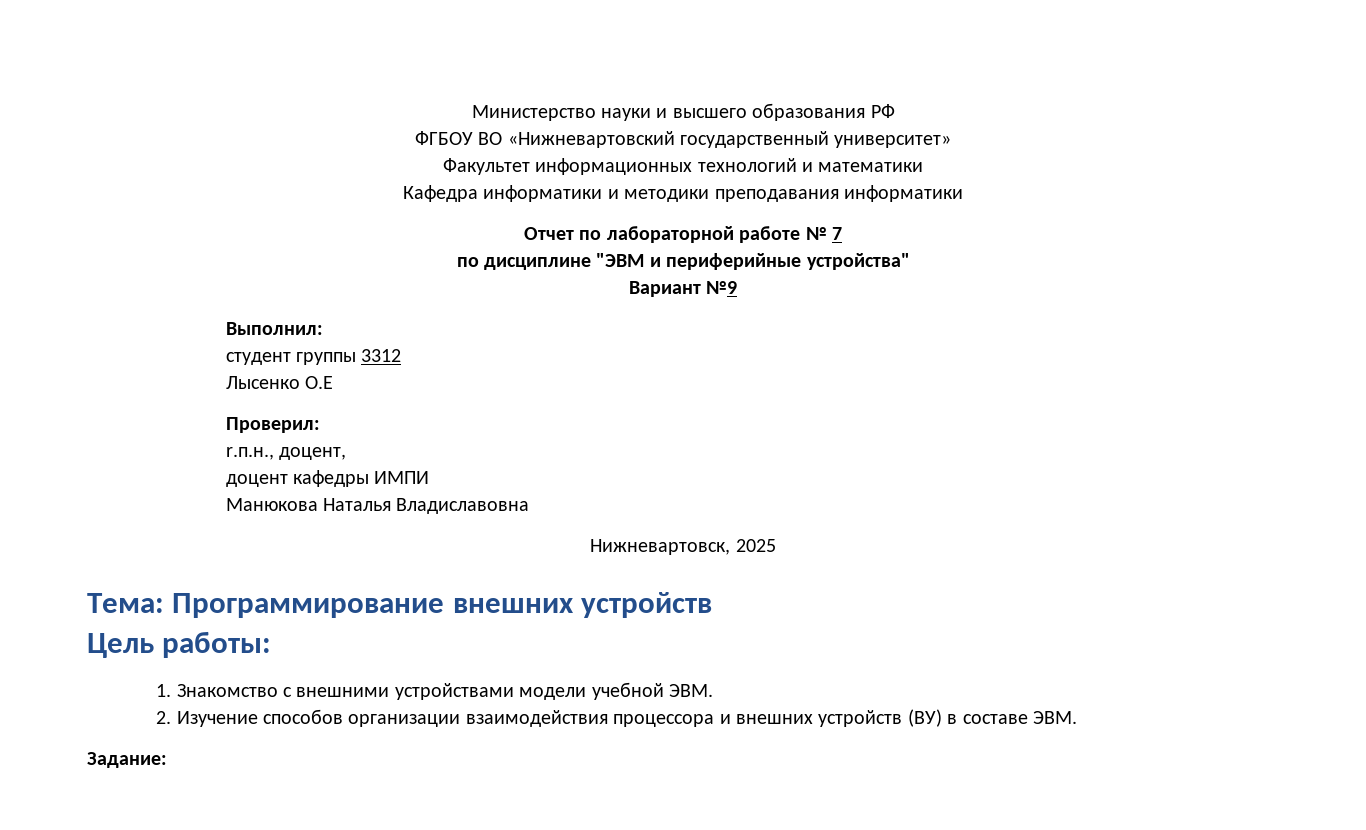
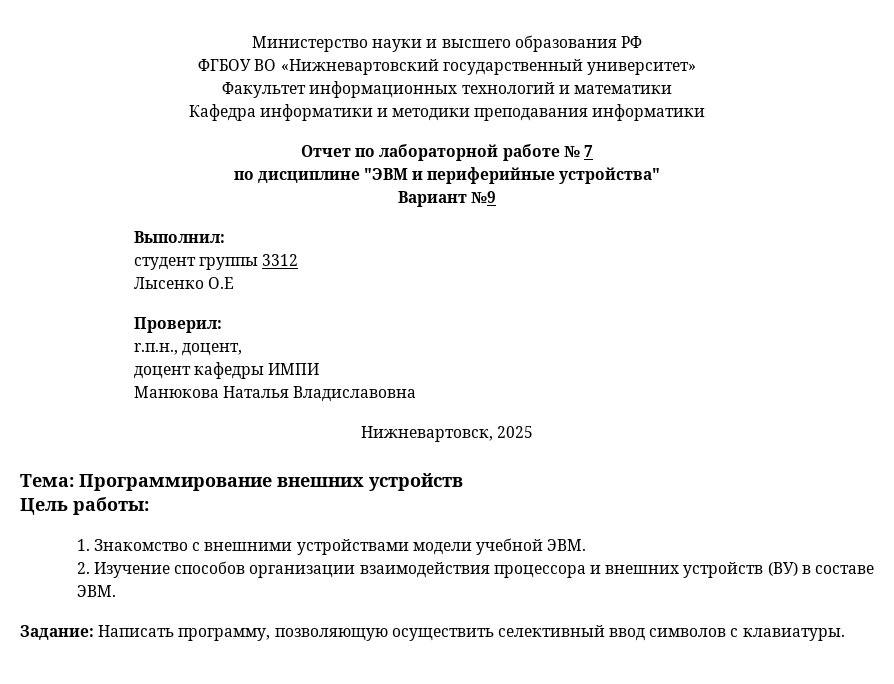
(167, 760) none -> [98,625,845,641] Написать программу, позволяющую осуществить селективный ввод символов с клавиатуры.

